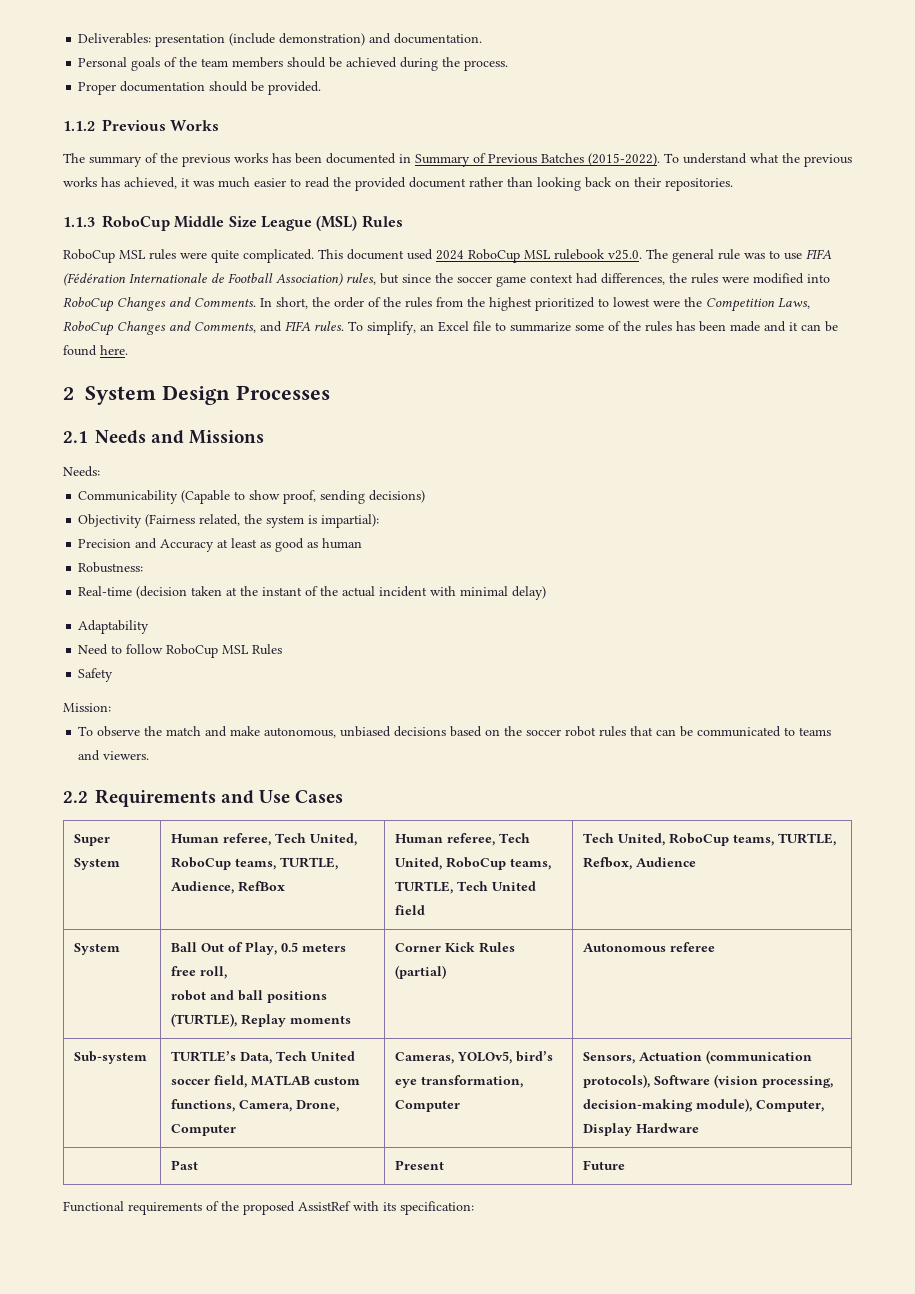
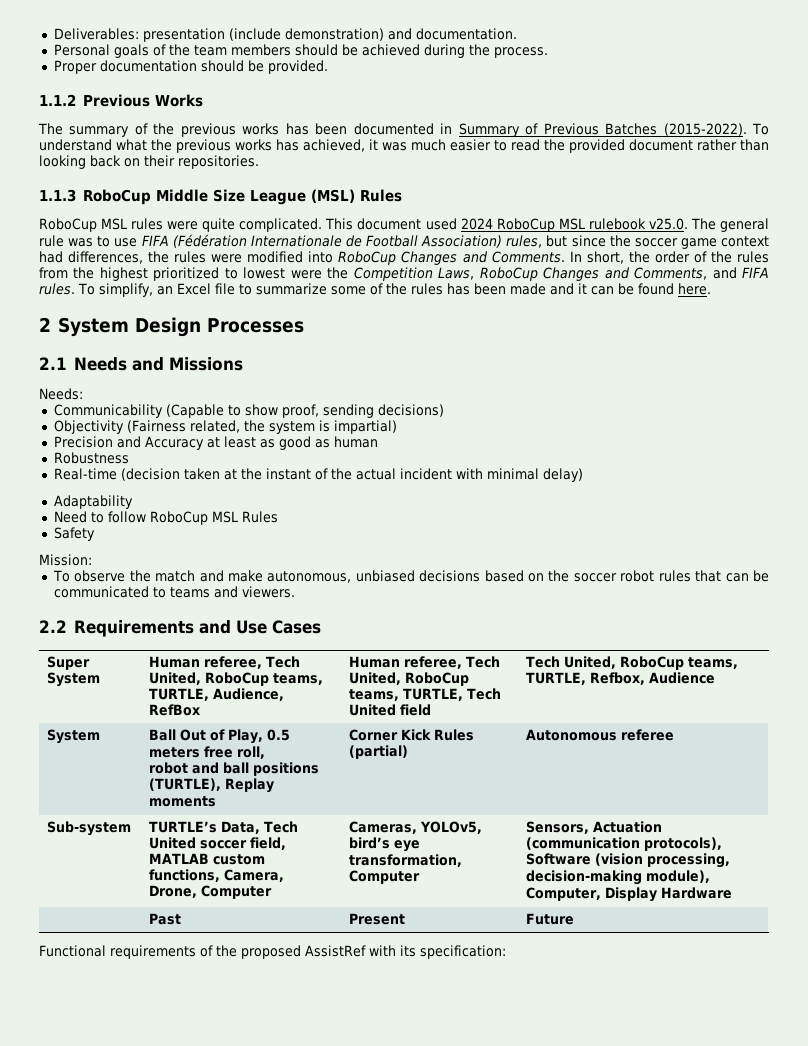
[321,514,380,528] impartial): -> [333,420,397,434] impartial)
[78,562,144,573] Robustness: -> [53,452,129,464] Robustness

